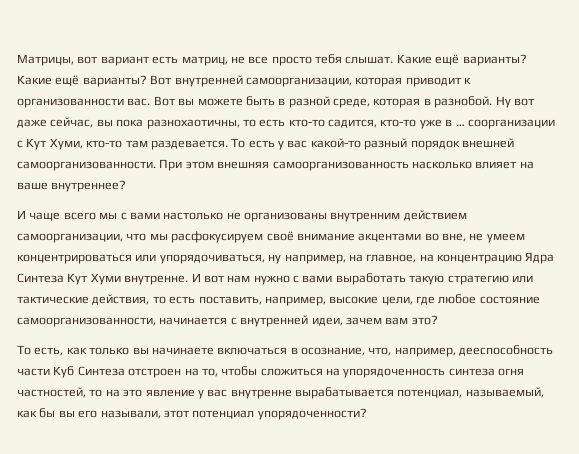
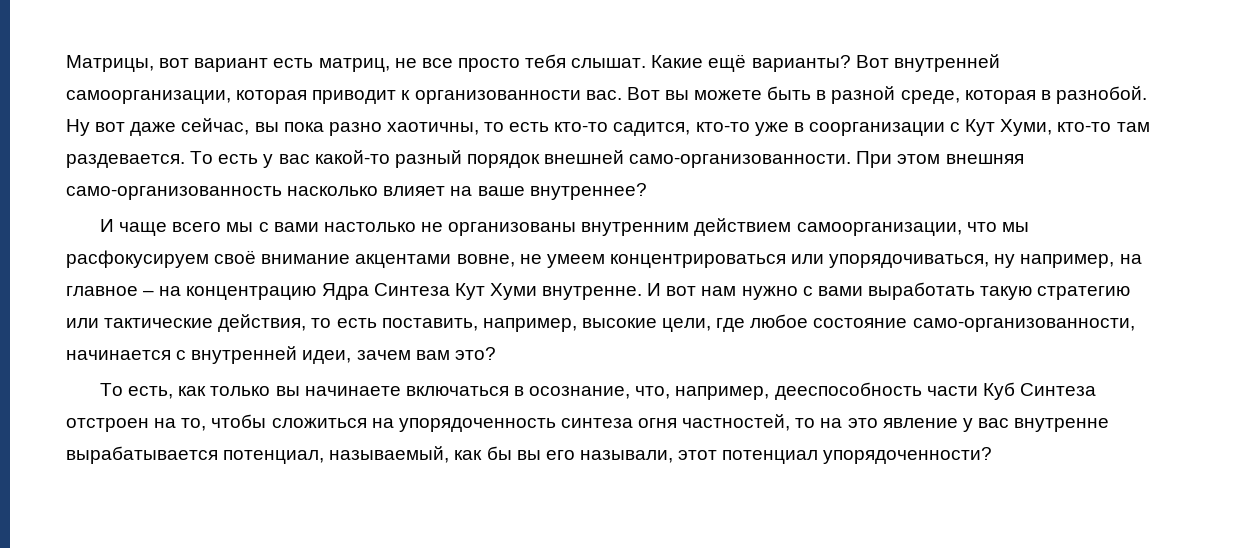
[17,75,147,87] Какие ещё варианты? -> (851, 63) none
[146,119,240,129] разнохаотичны, -> [328,122,479,136] разно хаотичны,
[455,124,465,126] … -> (804, 127) none
[17,161,156,171] самоорганизованности. -> [629,154,852,168] само-организованности.
[272,161,409,171] самоорганизованность -> [66,186,282,200] само-организованность
[424,233,466,242] во вне, -> [456,254,515,267] вовне,
[366,254,417,263] главное, -> [66,286,155,296] главное –
[17,317,156,327] самоорганизованности, -> [912,318,1135,332] само-организованности,

